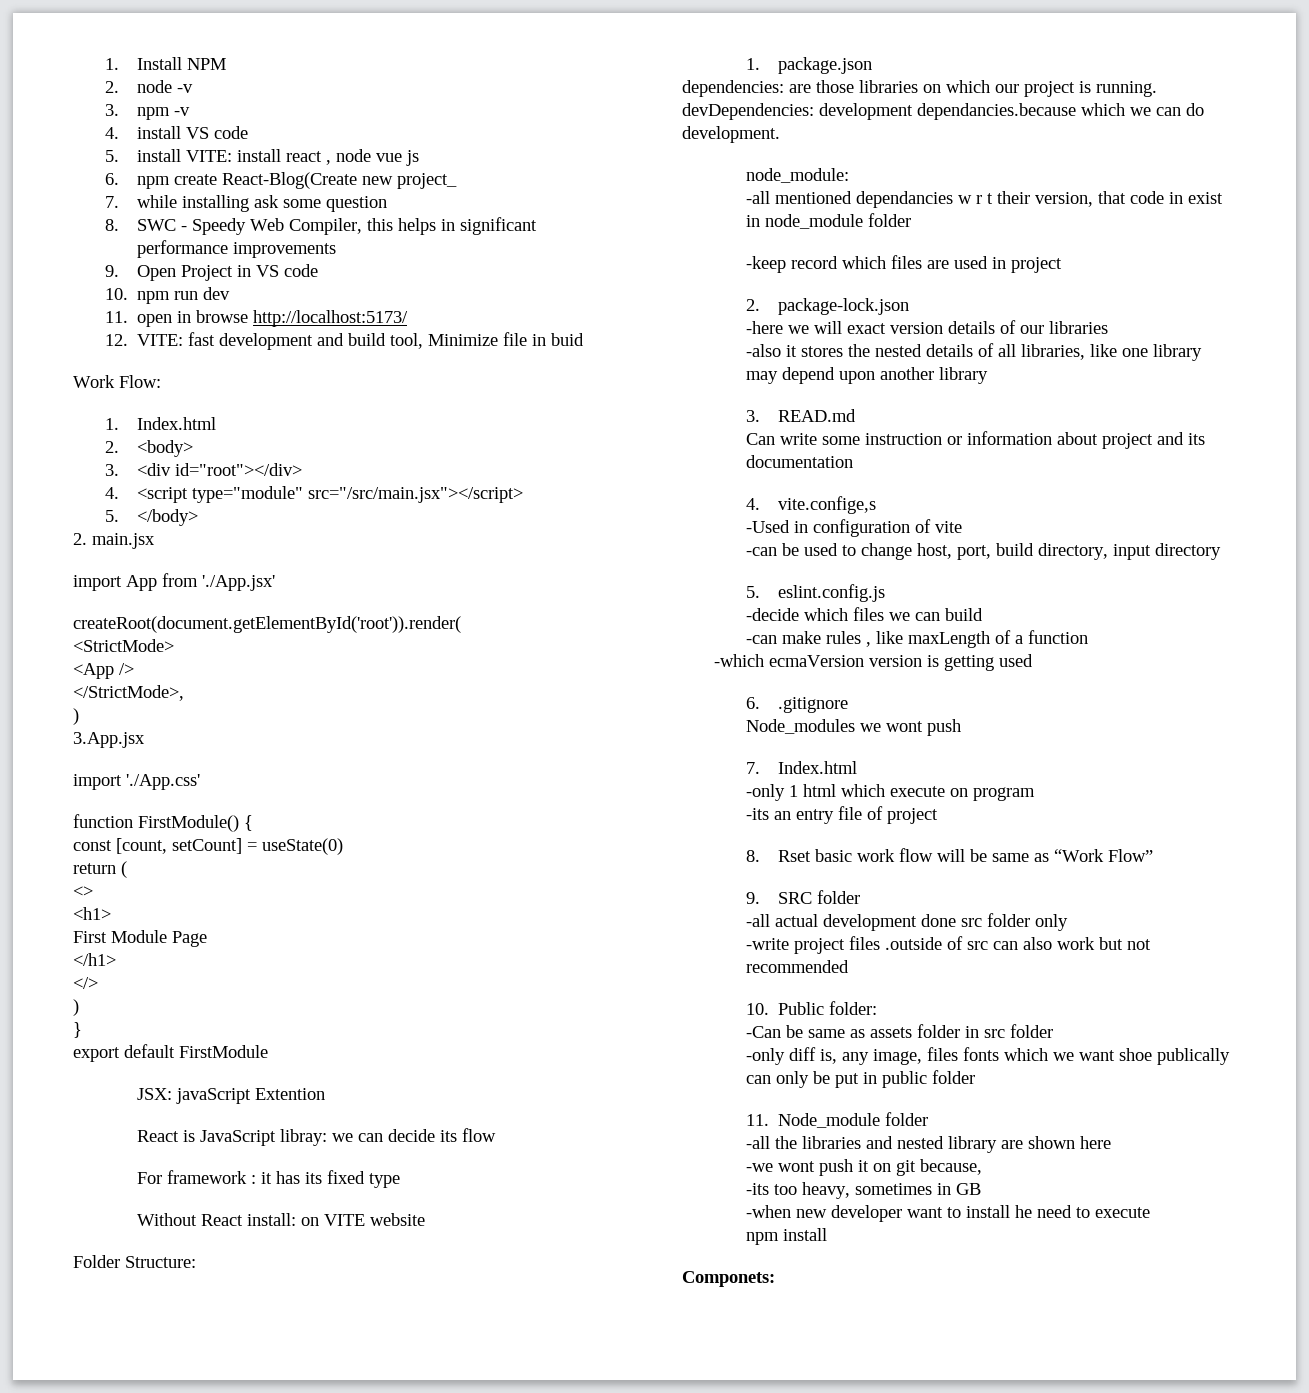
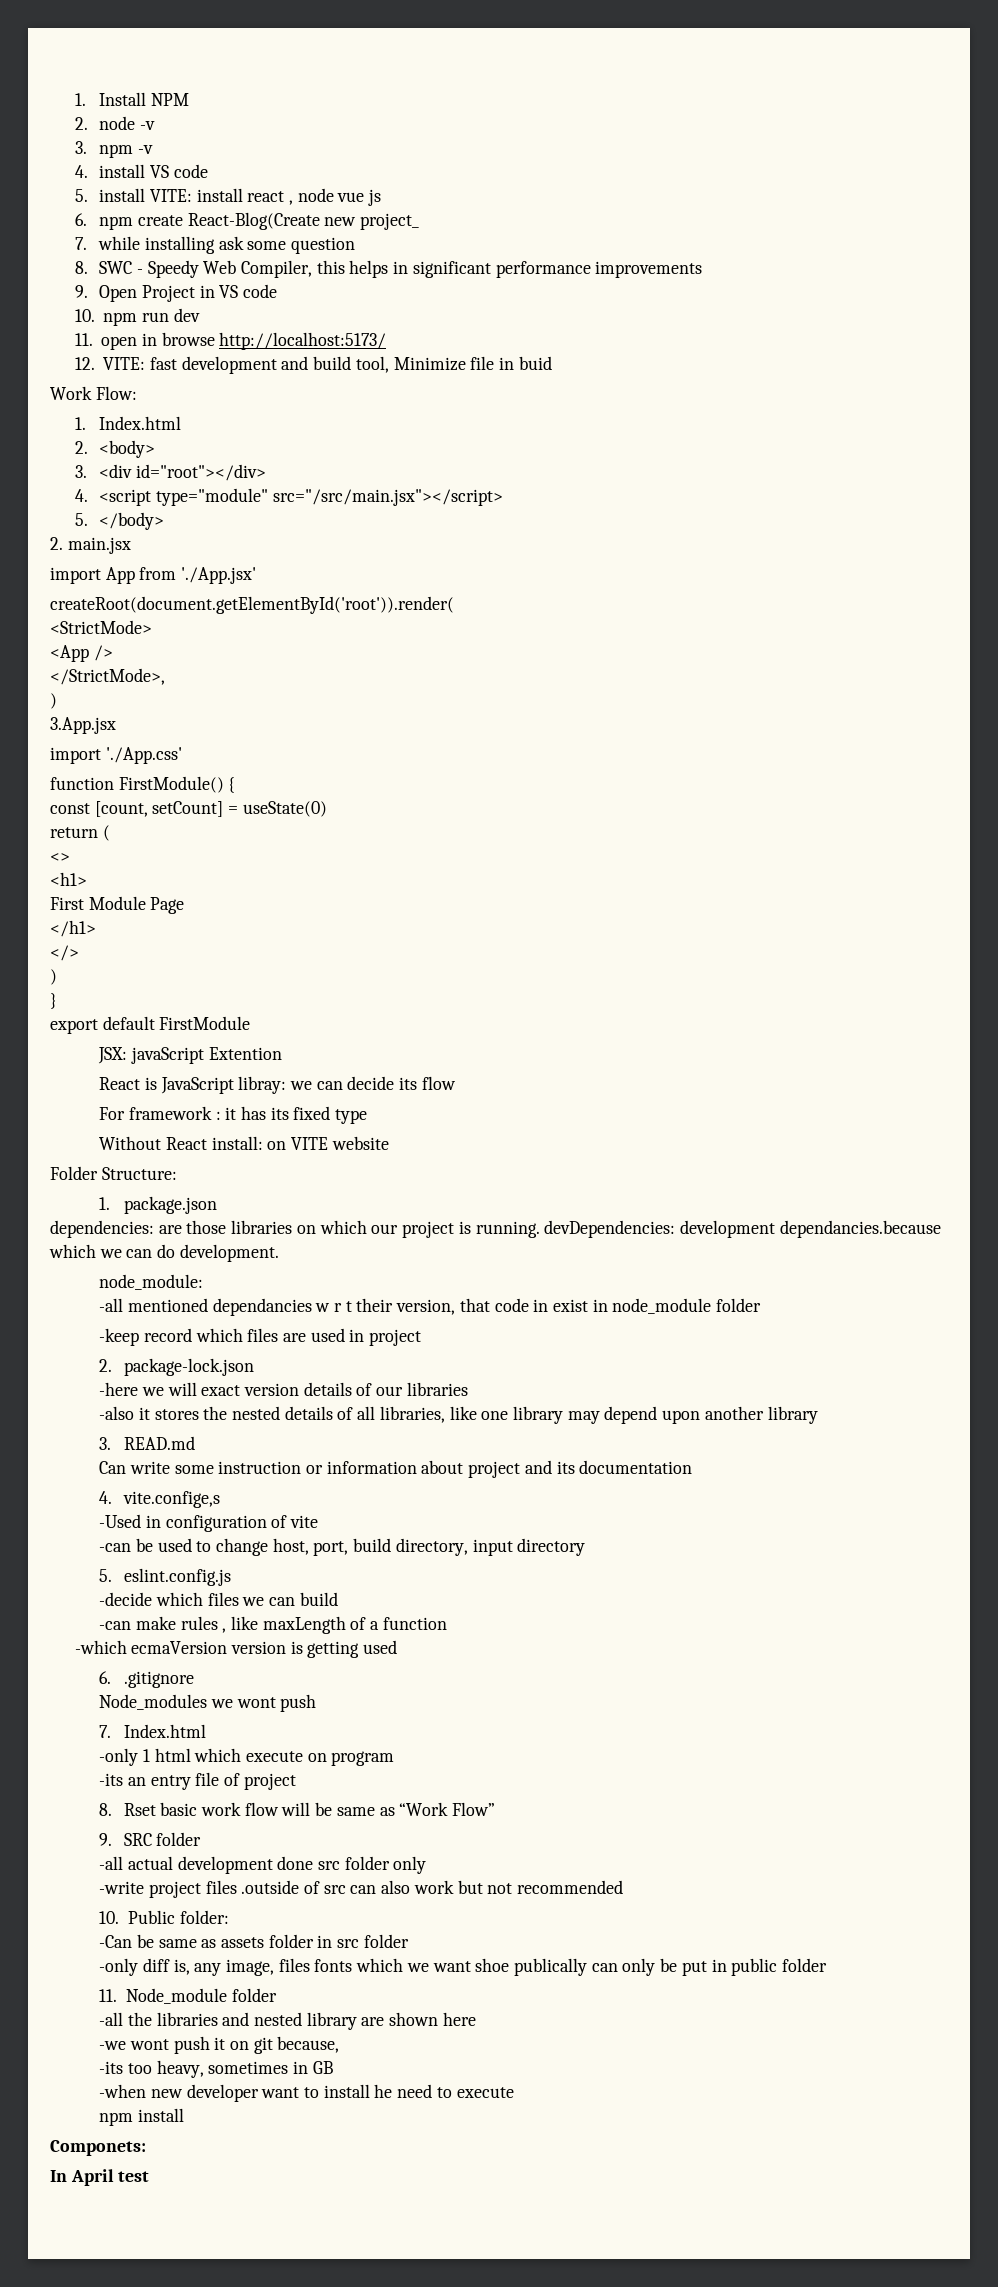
(775, 1279) none -> [50,2169,150,2186] // In April test

